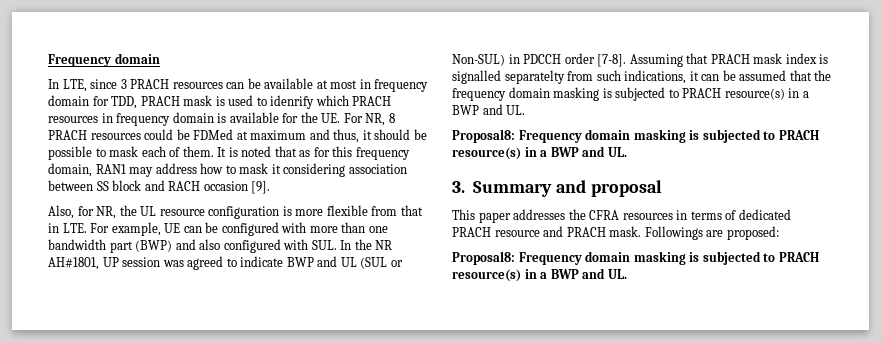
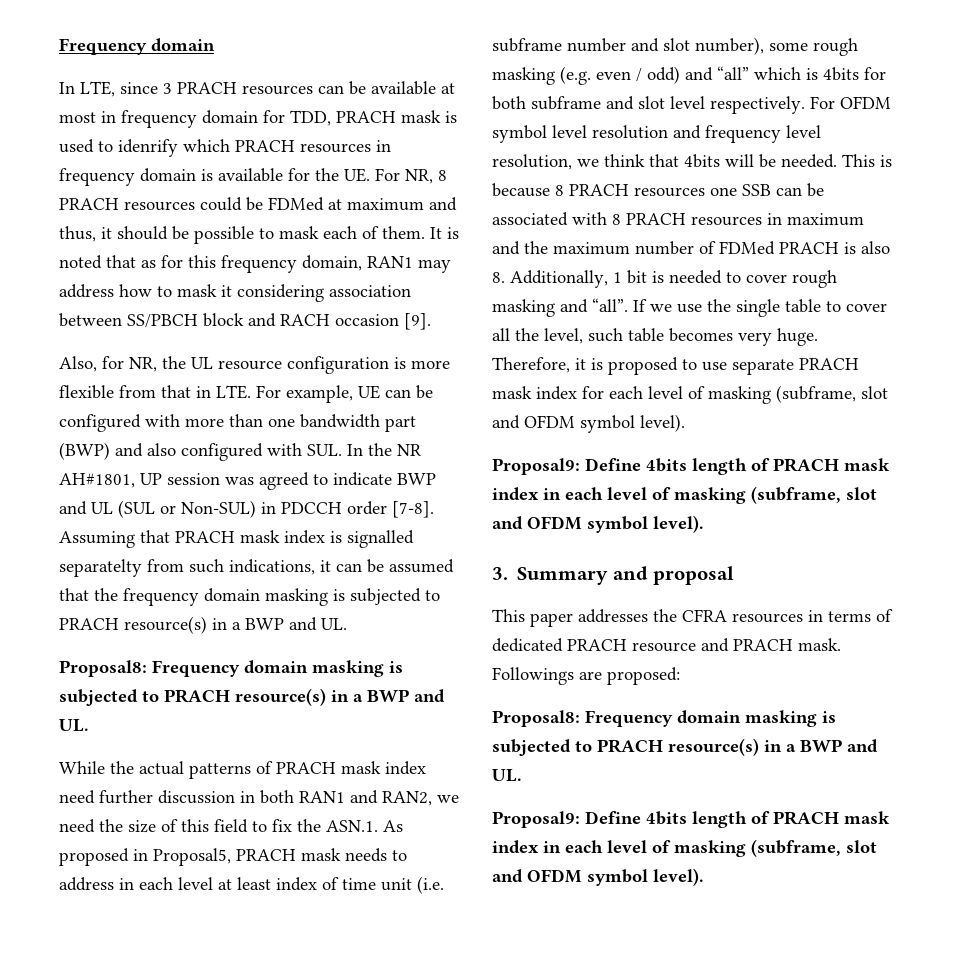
[96,181,109,191] SS -> [127,314,198,328] SS/PBCH
(627, 152) none -> [59,761,426,779] [59,790,459,806] [59,819,403,833] [59,848,407,866] [59,876,444,894] [492,37,858,56] [492,66,886,85] [492,96,891,114] [492,125,821,143] [492,154,892,170] [492,183,824,197] [492,212,864,226] [492,241,890,255] [492,270,837,288] [492,298,887,317] [492,328,818,346] [492,357,859,375] [492,385,888,404] [492,414,685,433] [492,458,890,475] [492,486,877,504] [492,515,704,533] // While the actual patterns of PRACH mask index need further discussion in both RAN1 and RAN2, we need the size of this field to fix the ASN.1. As proposed in Proposal5, PRACH mask needs to address in each level at least index of time unit (i.e. subframe number and slot number), some rough masking (e.g. even / odd) and “all” which is 4bits for both subframe and slot level respectively. For OFDM symbol level resolution and frequency level resolution, we think that 4bits will be needed. This is because 8 PRACH resources one SSB can be associated with 8 PRACH resources in maximum and the maximum number of FDMed PRACH is also 8. Additionally, 1 bit is needed to cover rough masking and “all”. If we use the single table to cover all the level, such table becomes very huge. Therefore, it is proposed to use separate PRACH mask index for each level of masking (subframe, slot and OFDM symbol level). // Proposal9: Define 4bits length of PRACH mask index in each level of masking (subframe, slot and OFDM symbol level).
(627, 274) none -> [492,811,890,828] [492,839,877,857] [492,868,704,886] // Proposal9: Define 4bits length of PRACH mask index in each level of masking (subframe, slot and OFDM symbol level).

